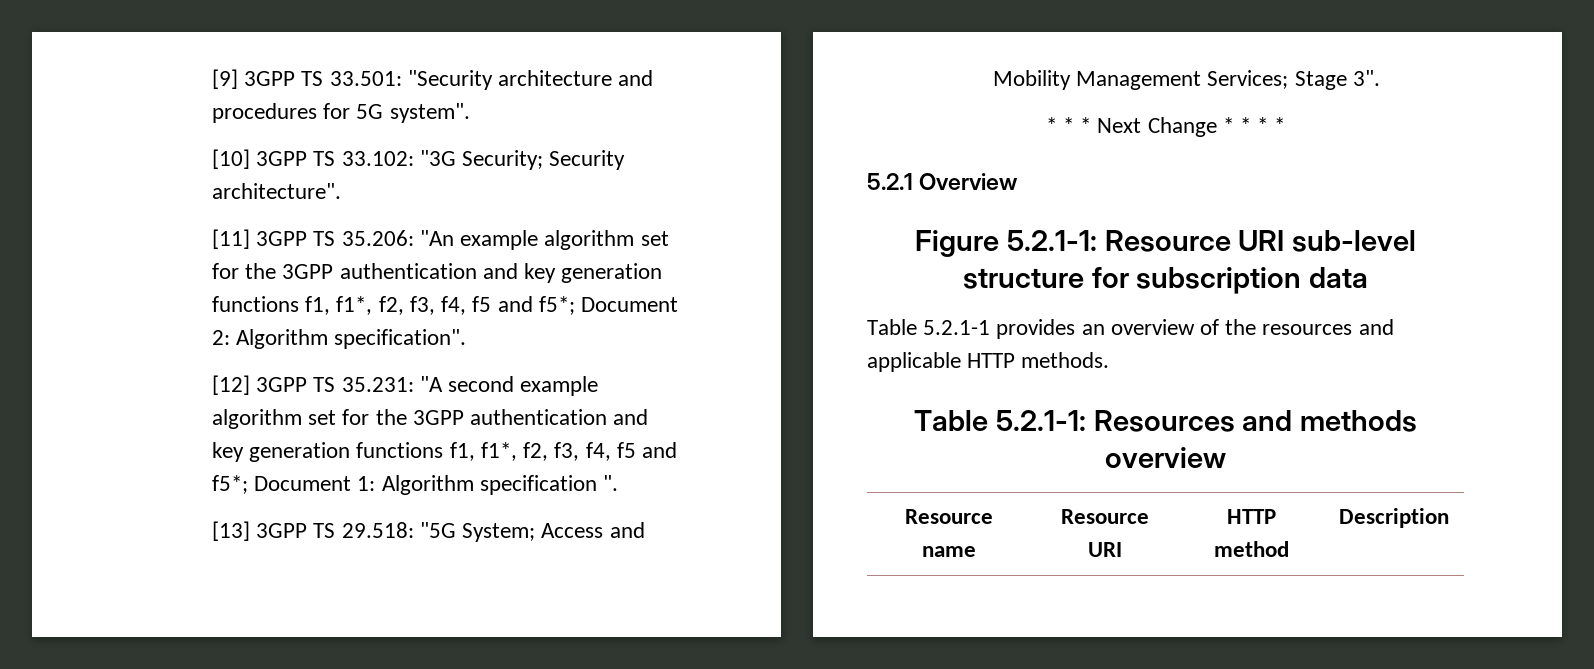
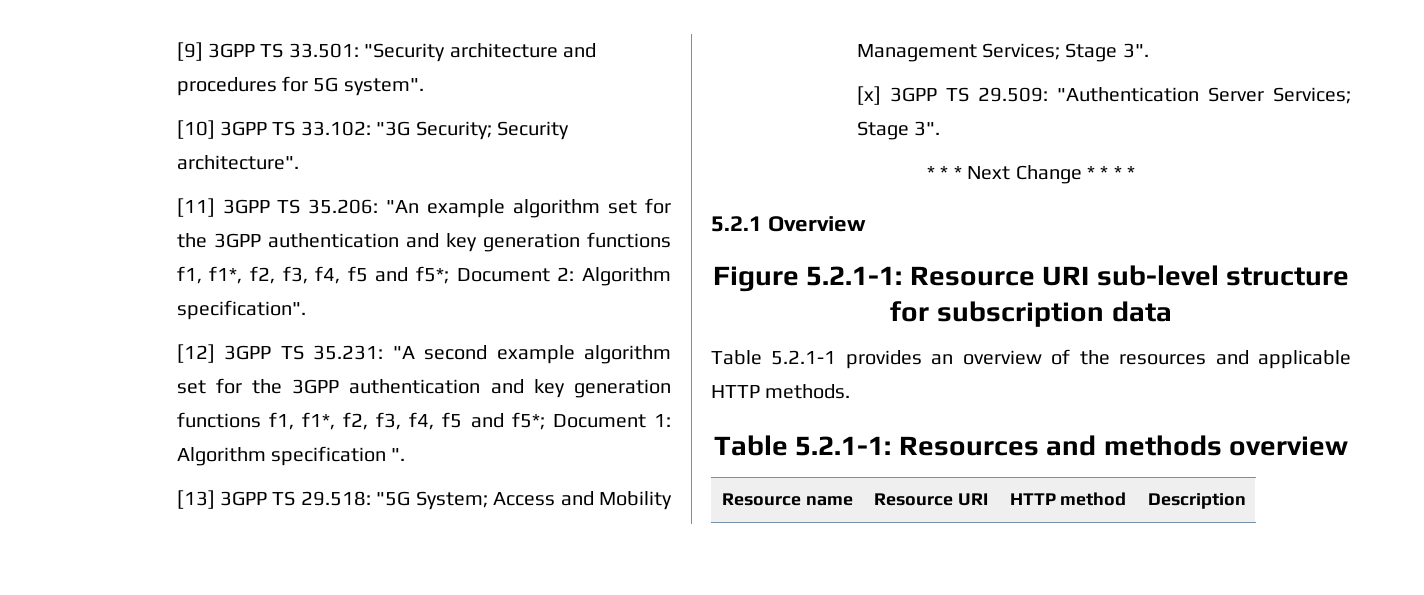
(1380, 78) none -> [856,86,1351,105] [856,121,940,140] // [x] 3GPP TS 29.509: "Authentication Server Services; Stage 3".

